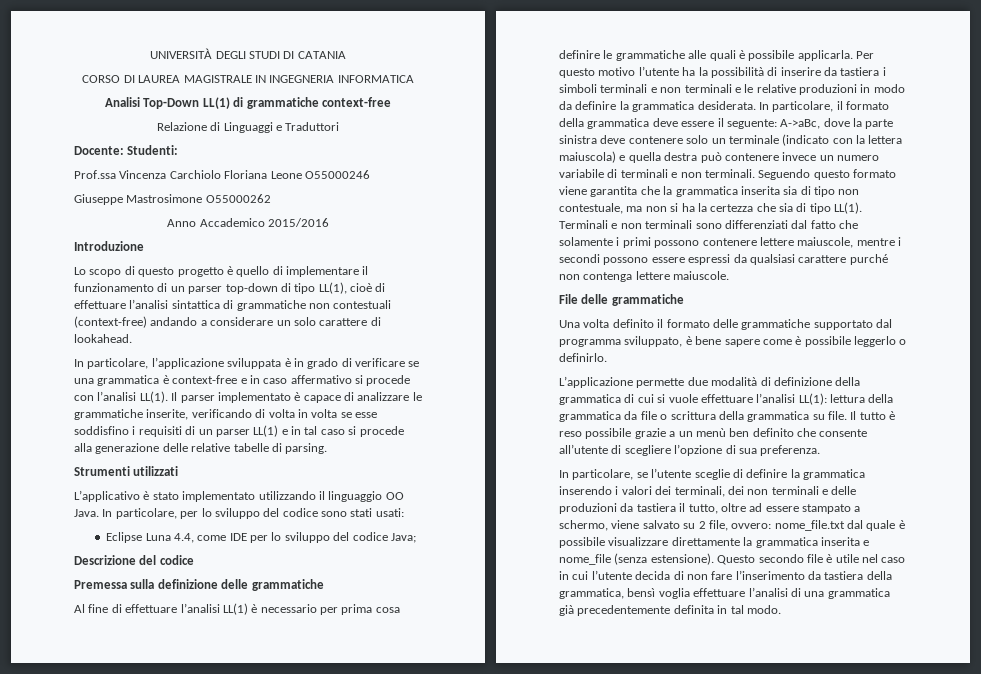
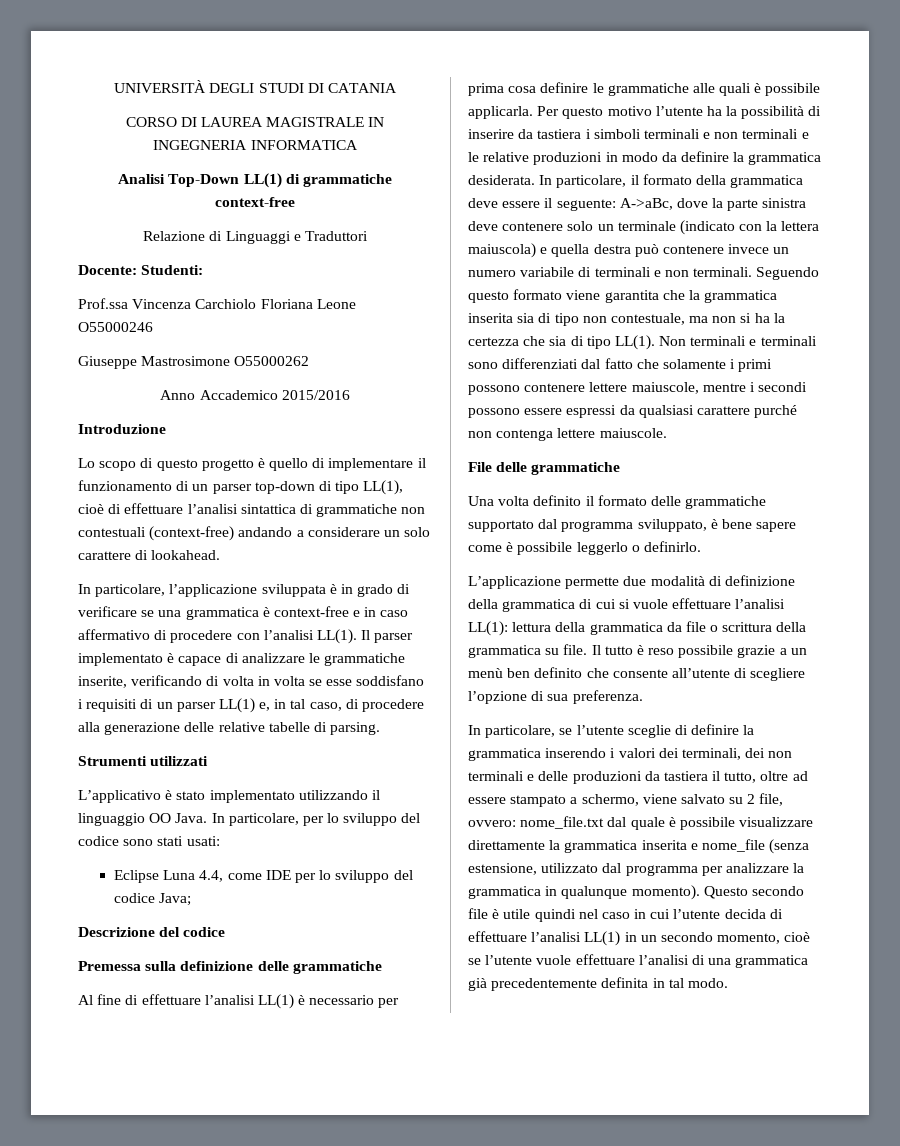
[355,375,411,386] si procede -> [154,630,233,643] di procedere
[74,426,129,435] soddisfino -> [356,675,425,686] soddisfano
[281,426,404,437] e in tal caso si procede -> [259,699,425,712] e, in tal caso, di procedere
[559,220,642,229] Terminali e non -> [659,336,757,346] Non terminali e
[650,553,714,565] estensione). -> [468,863,805,876] [468,885,700,900] estensione, utilizzato dal programma per analizzare la grammatica in qualunque momento).
(859, 558) none -> [534,909,576,922] quindi
[686,570,892,580] [559,588,690,599] non fare l’inserimento da tastiera della grammatica, bensì voglia -> [468,931,811,946] [468,955,572,965] effettuare l’analisi LL(1) in un secondo momento, cioè se l’utente vuole

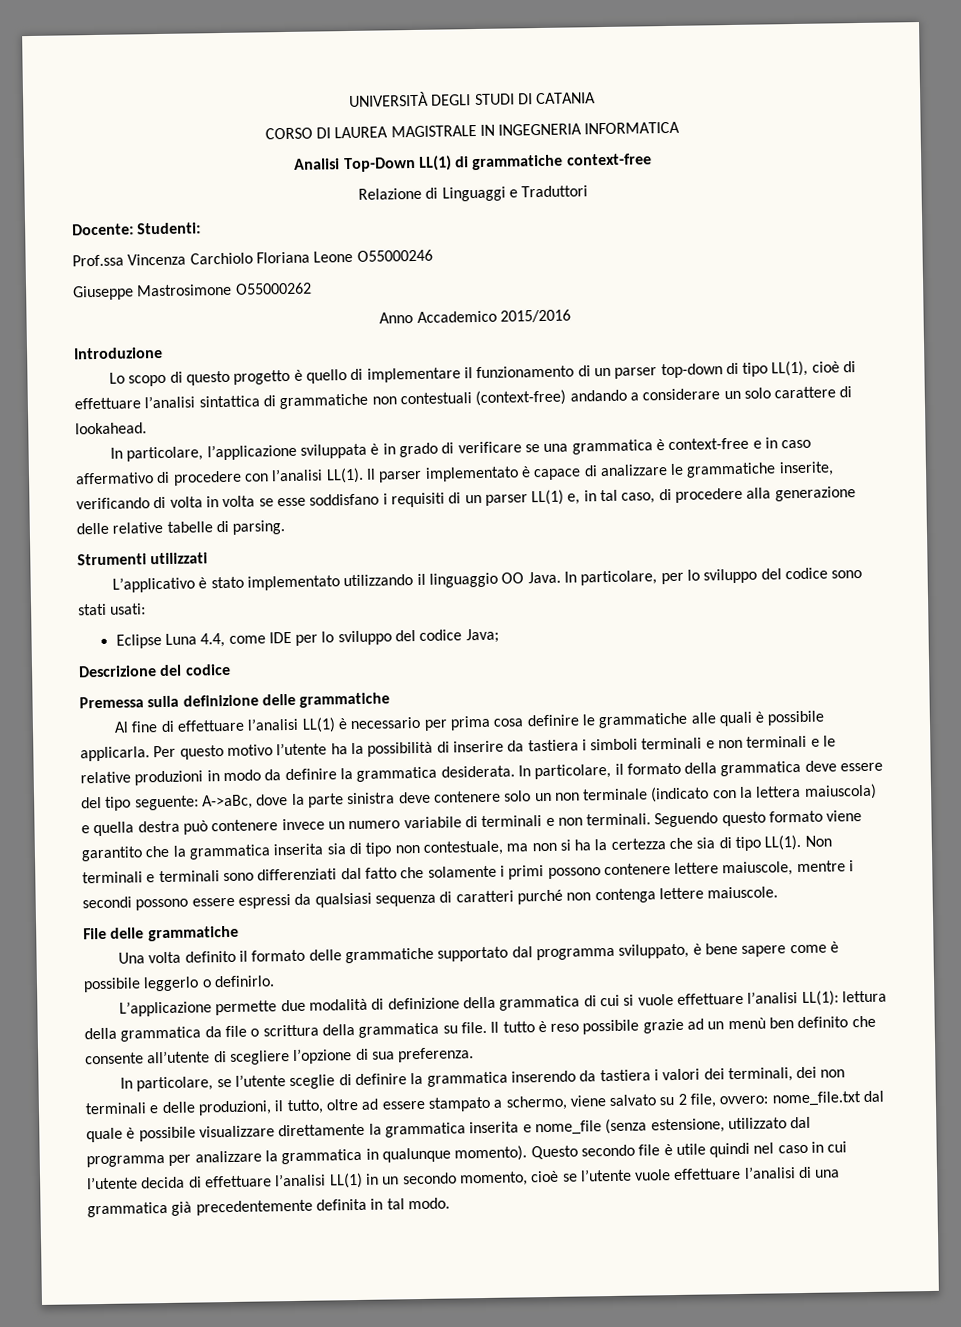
[544,198,553,208] il -> [81,796,132,811] del tipo
(614, 227) none -> [554,792,580,801] non
[604,290,659,303] garantita -> [81,846,143,862] garantito
[696,406,750,415] carattere -> [374,890,514,907] sequenza di caratteri
[779,648,787,655] a -> [687,1018,705,1030] ad
(607, 753) none -> [579,1069,651,1082] da tastiera
[572,771,708,784] produzioni da tastiera -> [197,1100,272,1116] produzioni,

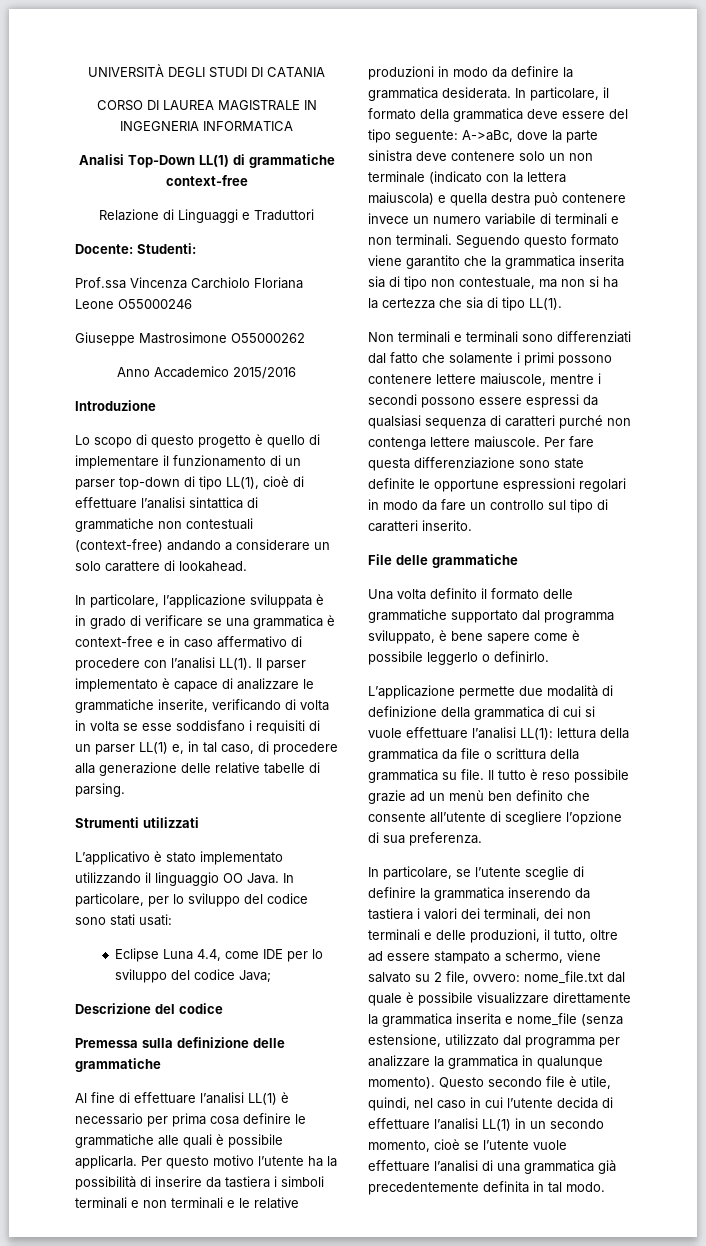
(802, 842) none -> (562, 304) //
(779, 892) none -> [544,436,594,448] [368,457,584,471] [368,478,626,492] [368,499,608,513] [368,520,472,532] Per fare questa differenziazione sono state definite le opportune espressioni regolari in modo da fare un controllo sul tipo di caratteri inserito.
[675,1142,751,1158] utile quindi -> [581,1076,611,1089] [368,1097,410,1111] utile, quindi,

